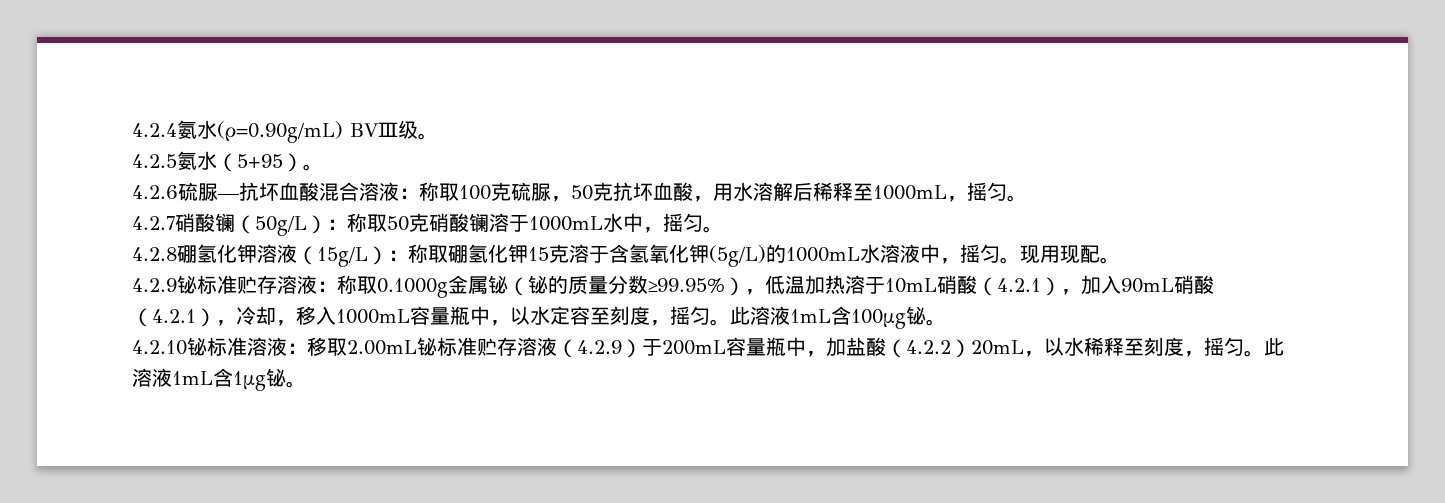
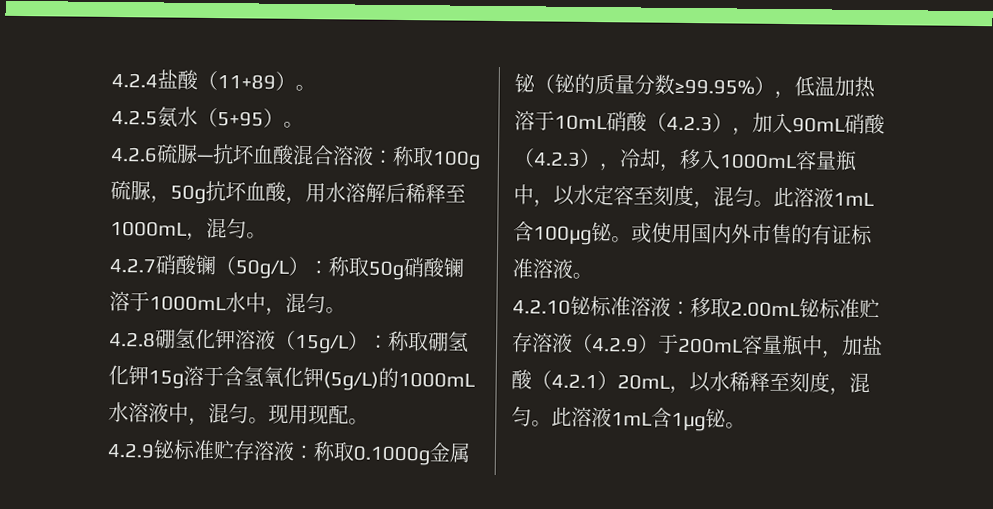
[177,120,418,143] 氨水(ρ=0.90g/mL) BVⅢ级 -> [157,69,296,91] 盐酸（11+89）
[459,182,613,202] 100克硫脲，50克 -> [432,150,481,170] [110,179,206,204] 100g硫脲，50g
[967,182,987,201] 摇 -> [206,217,227,239] 混
[387,213,429,232] 50克 -> [368,260,404,281] 50g
[663,213,683,232] 摇 -> [285,292,306,314] 混
[528,244,569,263] 15克 -> [148,370,184,389] 15g
[960,244,980,263] 摇 -> [208,402,229,424] 混
[997,278,1041,292] 4.2.1 -> [666,115,713,132] 4.2.3
[152,309,196,323] 4.2.1 -> [533,151,581,167] 4.2.3
[670,306,690,325] 摇 -> [713,186,734,207] 混
(946, 322) none -> [631,222,873,245] [512,258,593,280] 或使用国内外市售的有证标准溶液。
[906,340,951,354] 4.2.2 -> [551,373,598,389] 4.2.1
[1204,337,1224,356] 摇 -> [849,372,870,393] 混

